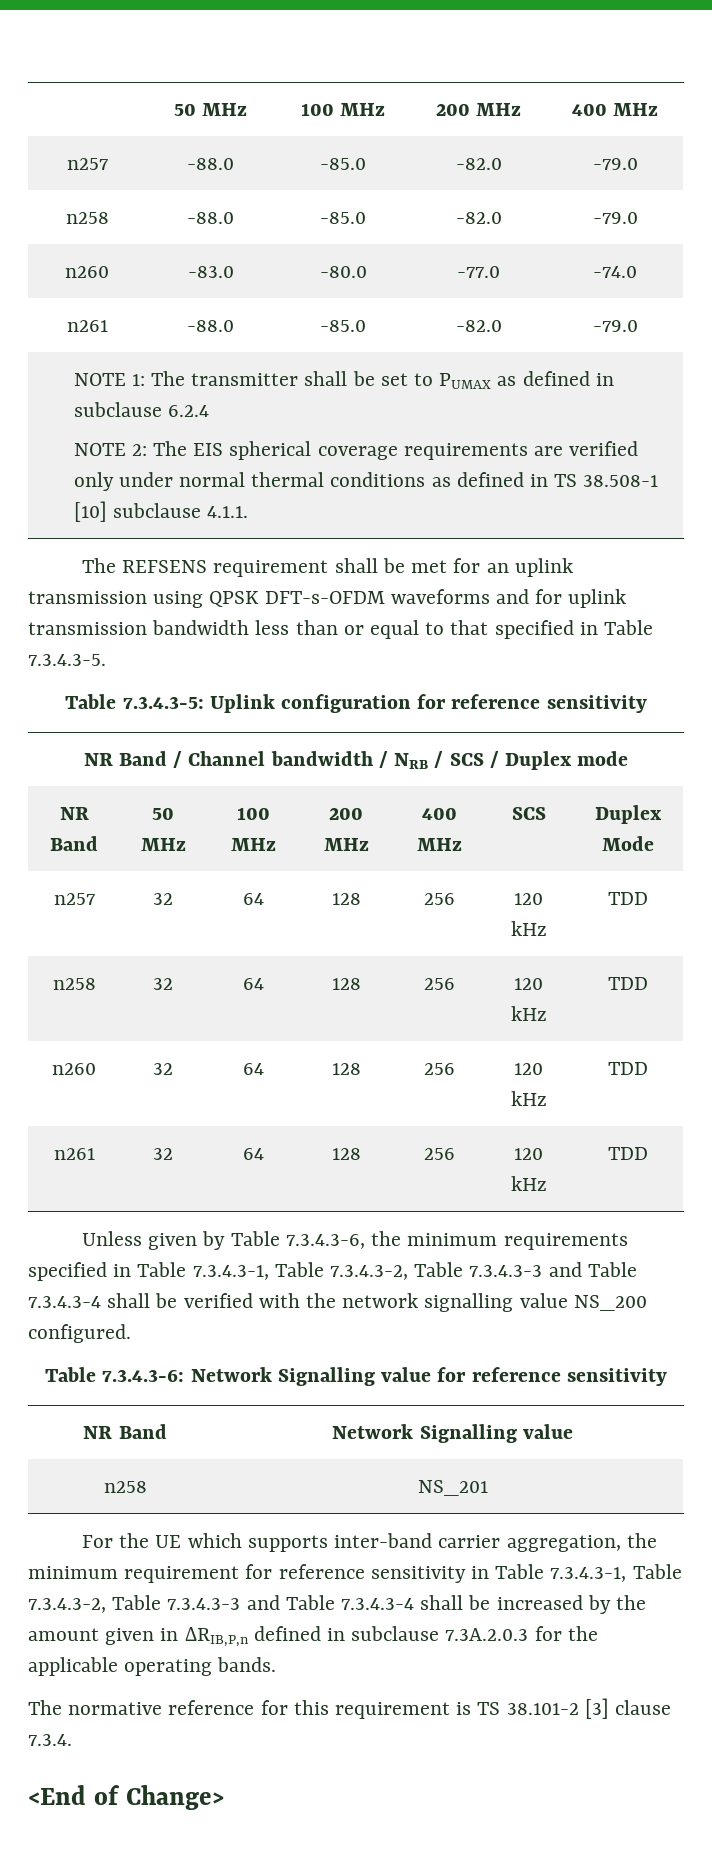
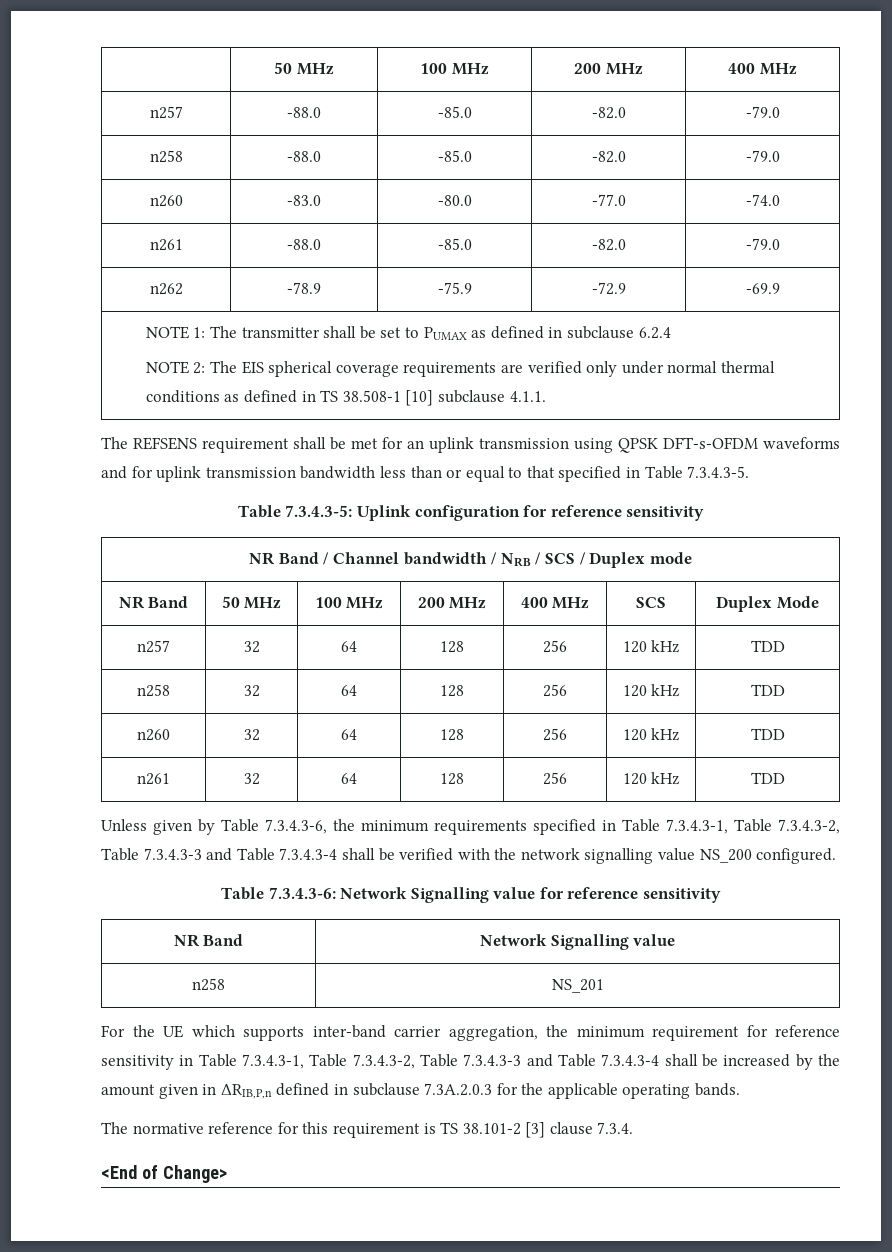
(638, 326) none -> [149,283,183,295] [287,282,321,294] [437,282,472,294] [591,282,626,295] [745,283,780,294] // n262 | -78.9 | -75.9 | -72.9 | -69.9

